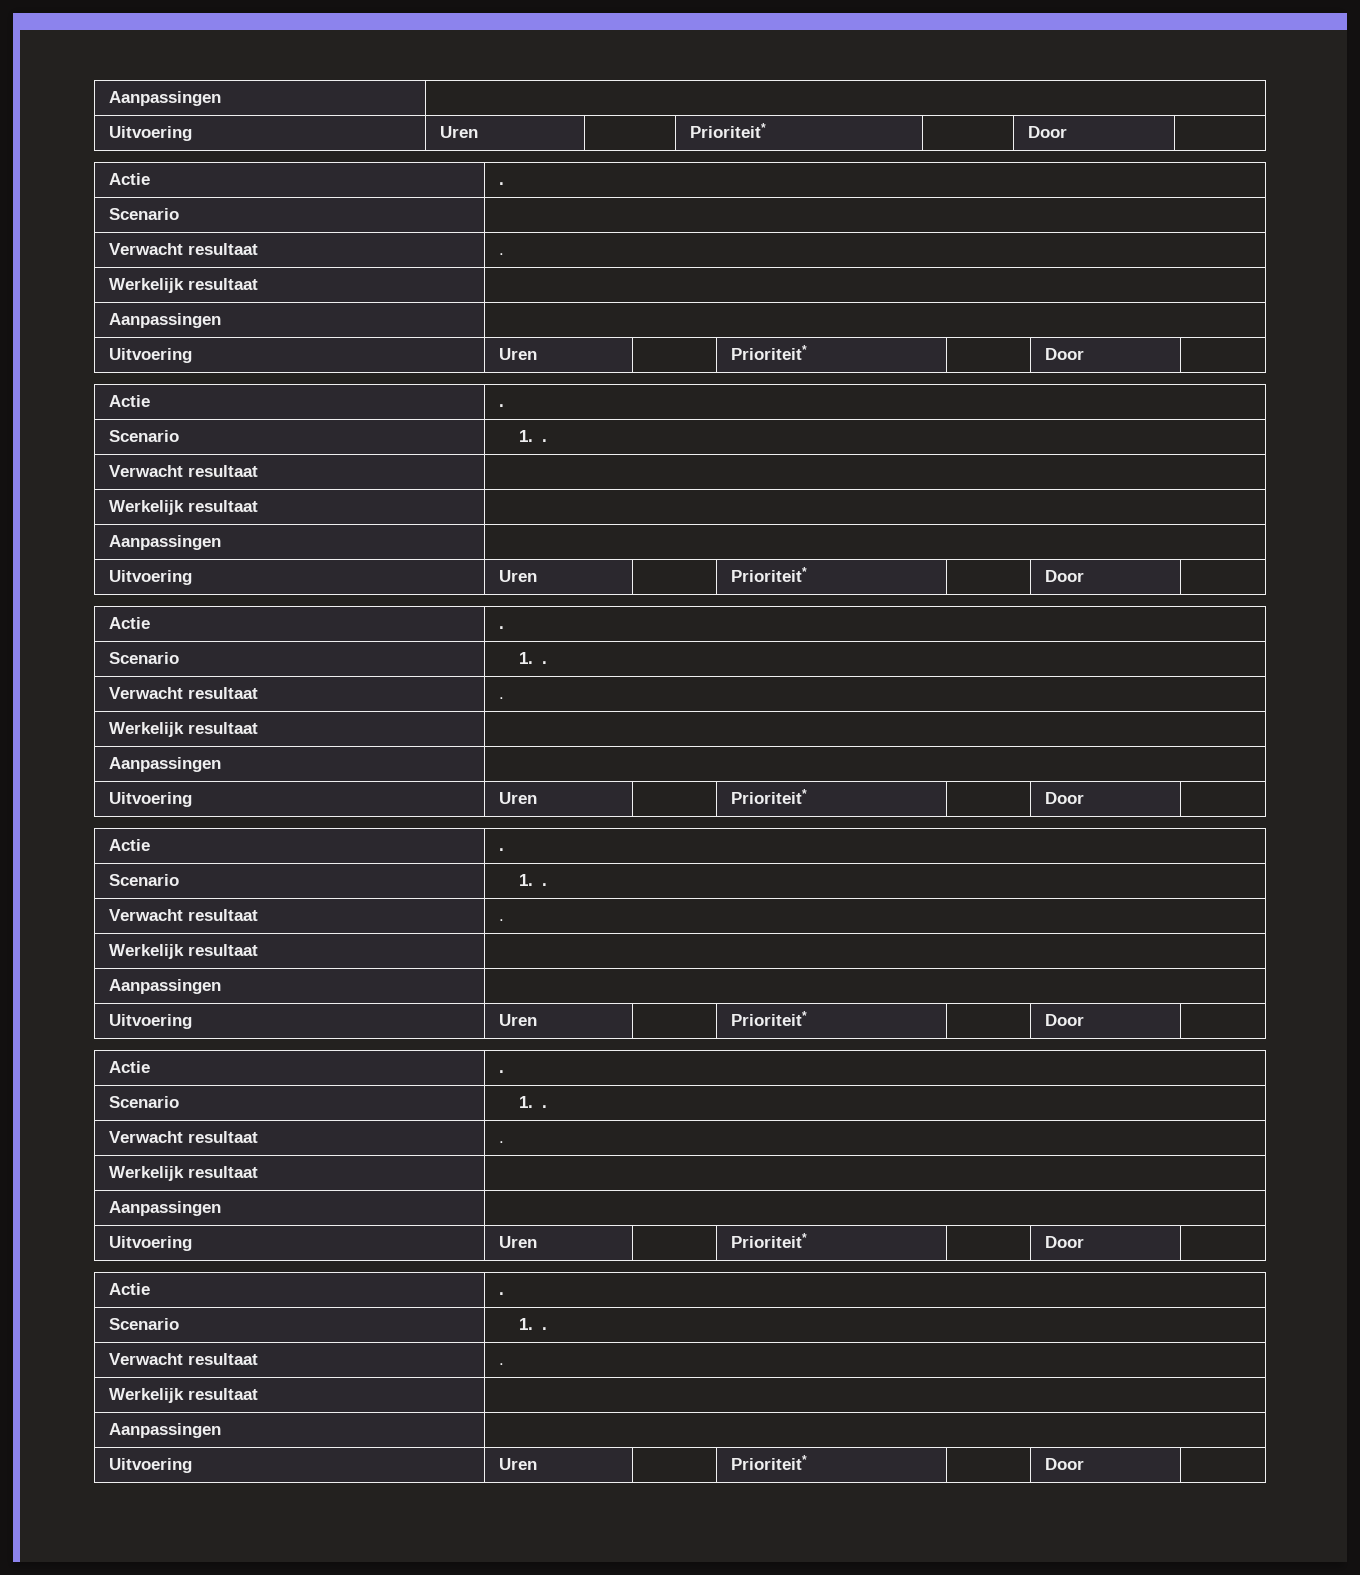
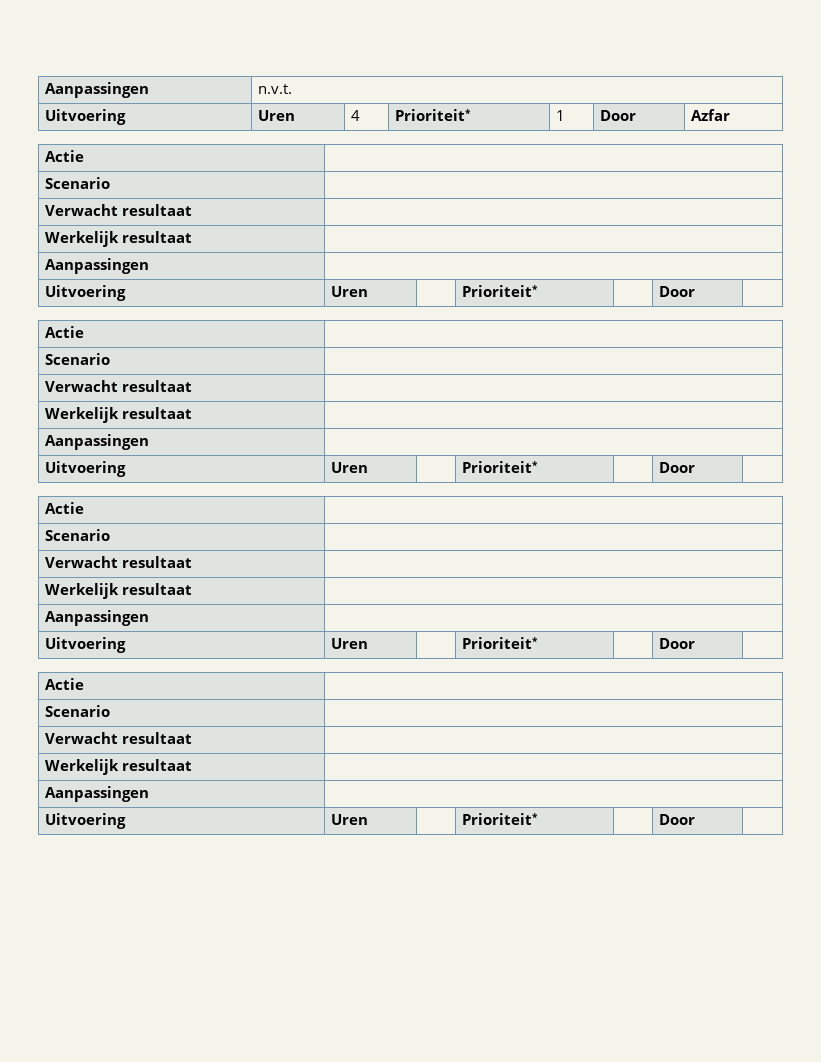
[108,91,221,106] [108,126,192,141] [439,126,478,138] [689,123,766,138] [1027,126,1067,138] [108,173,150,185] [498,182,504,185] [108,208,179,220] [108,243,258,255] [498,253,504,255] [108,278,258,293] [108,313,221,328] [108,348,192,363] [498,348,537,360] [730,345,807,360] [1044,348,1084,360] [108,395,150,407] [498,404,504,407] [108,430,179,442] [519,430,547,442] Aanpassingen | // Uitvoering | Uren | | Prioriteit* | | Door | // Actie | . // Scenario | // Verwacht resultaat | . // Werkelijk resultaat | // Aanpassingen | // Uitvoering | Uren | | Prioriteit* | | Door | // Actie | . // Scenario | 1. . -> [45,82,150,98] [258,84,293,94] [45,109,127,125] [258,110,296,121] [351,110,361,121] [395,109,472,121] [556,110,566,121] [600,110,637,121] [691,109,731,121] [45,150,85,162] [45,177,111,189] Aanpassingen | n.v.t. // Uitvoering | Uren | 4 | Prioriteit* | 1 | Door | Azfar // Actie | // Scenario |
[498,626,504,629] [108,652,179,664] [519,652,547,664] [108,687,258,699] [498,697,504,699] [108,722,258,737] [108,757,221,772] [108,792,192,807] [498,792,537,804] [730,789,807,804] [1044,792,1084,804] [108,839,150,851] [498,848,504,851] [108,874,179,886] [519,874,547,886] [108,909,258,921] [498,919,504,921] [108,944,258,959] [108,979,221,994] [108,1014,192,1029] [498,1014,537,1026] [730,1011,807,1026] [1044,1014,1084,1026] [108,1061,150,1073] [498,1070,504,1073] [108,1096,179,1108] [519,1096,547,1108] [108,1131,258,1143] [498,1141,504,1143] [108,1166,258,1181] [108,1201,221,1216] [108,1236,192,1251] [498,1236,537,1248] [730,1233,807,1248] [1044,1236,1084,1248] [108,1283,150,1295] [498,1292,504,1295] [108,1318,179,1330] [519,1318,547,1330] [108,1353,258,1365] [498,1363,504,1365] [108,1388,258,1403] [108,1423,221,1438] [108,1458,192,1473] [498,1458,537,1470] [730,1455,807,1470] [1044,1458,1084,1470] . // Scenario | 1. . // Verwacht resultaat | . // Werkelijk resultaat | // Aanpassingen | // Uitvoering | Uren | | Prioriteit* | | Door | // Actie | . // Scenario | 1. . // Verwacht resultaat | . // Werkelijk resultaat | // Aanpassingen | // Uitvoering | Uren | | Prioriteit* | | Door | // Actie | . // Scenario | 1. . // Verwacht resultaat | . // Werkelijk resultaat | // Aanpassingen | // Uitvoering | Uren | | Prioriteit* | | Door | // Actie | . // Scenario | 1. . // Verwacht resultaat | . // Werkelijk resultaat | // Aanpassingen | // Uitvoering | Uren | | Prioriteit* | | Door | -> [45,353,111,365] [45,380,193,392] [45,407,193,423] [45,434,150,450] [45,461,127,477] [331,462,369,473] [462,461,539,473] [659,462,696,473] [45,502,85,514] [45,529,111,541] [45,556,193,568] [45,583,193,599] [45,610,150,626] [45,637,127,653] [331,638,369,649] [462,637,539,649] [659,638,696,649] [45,678,85,690] [45,705,111,717] [45,732,193,744] [45,759,193,775] [45,786,150,802] [45,813,127,829] [331,814,369,825] [462,813,539,825] [659,814,696,825] // Scenario | // Verwacht resultaat | // Werkelijk resultaat | // Aanpassingen | // Uitvoering | Uren | | Prioriteit* | | Door | // Actie | // Scenario | // Verwacht resultaat | // Werkelijk resultaat | // Aanpassingen | // Uitvoering | Uren | | Prioriteit* | | Door | // Actie | // Scenario | // Verwacht resultaat | // Werkelijk resultaat | // Aanpassingen | // Uitvoering | Uren | | Prioriteit* | | Door |

